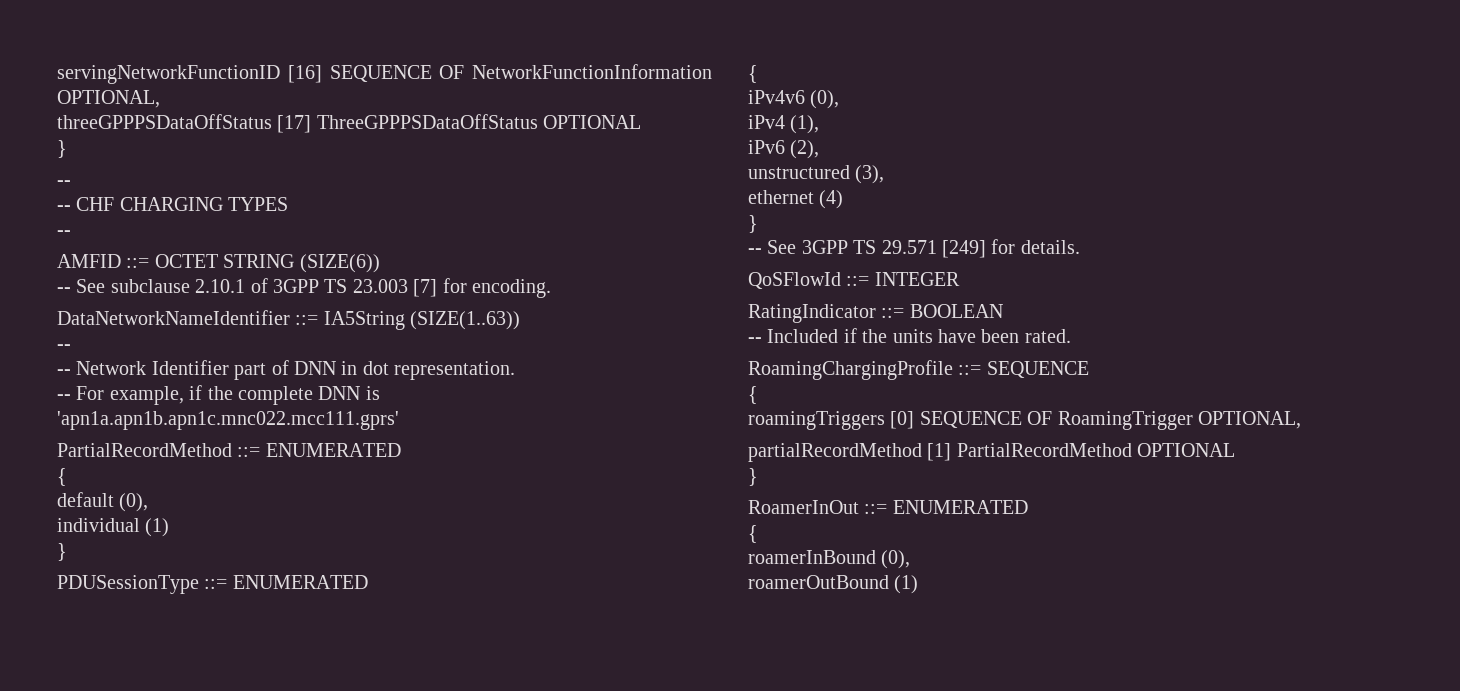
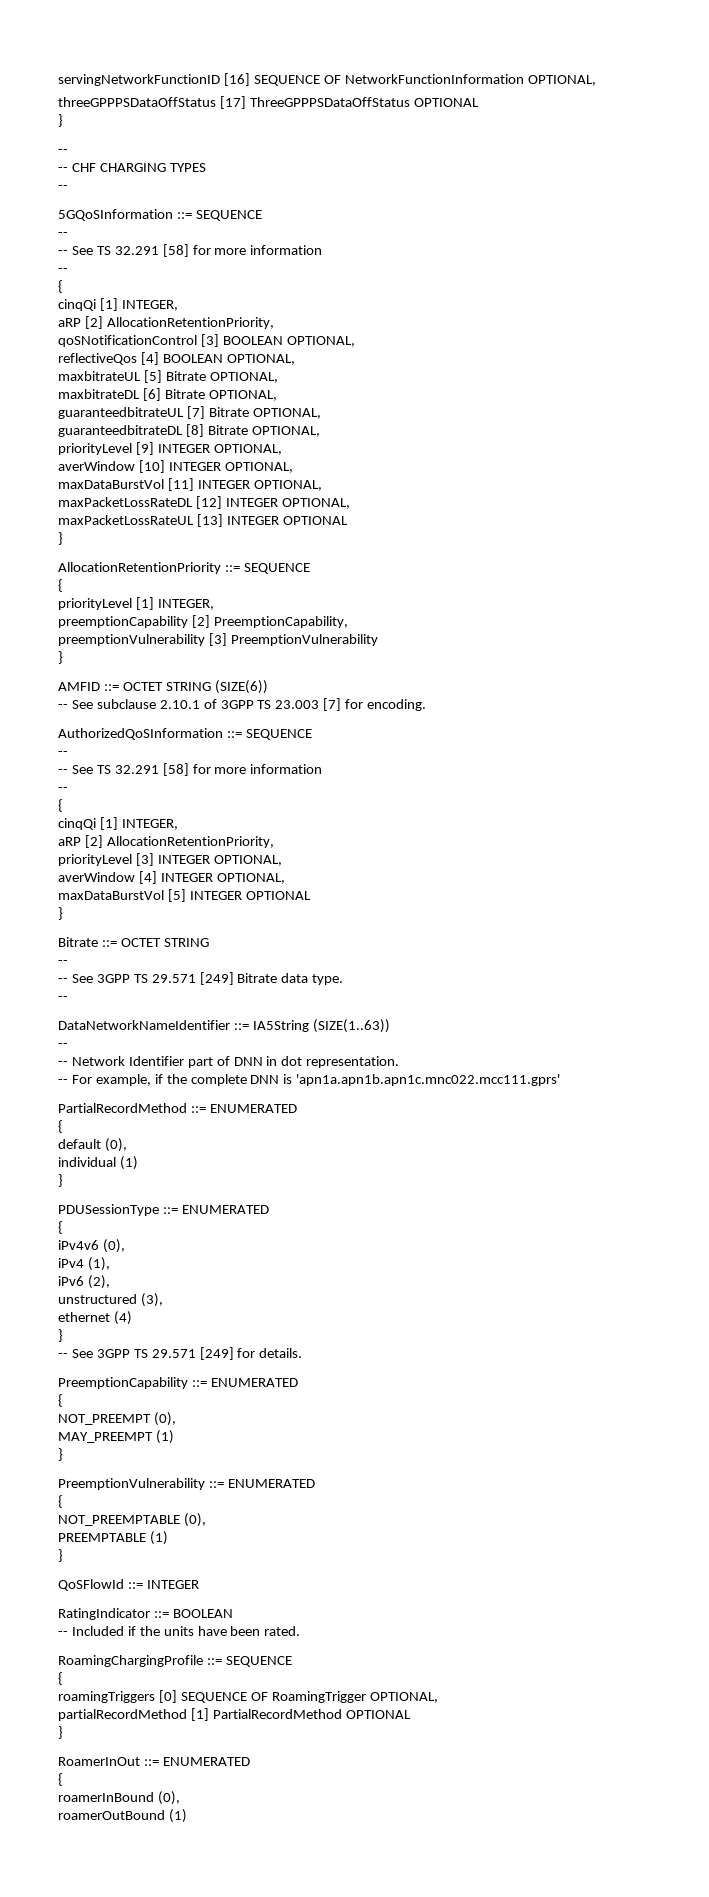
(71, 233) none -> [58,209,262,221] [58,232,68,237] [58,244,323,257] [58,268,68,273] [58,280,63,293] [58,298,178,311] [58,316,274,329] [58,334,355,347] [58,352,295,365] [58,370,278,383] [58,388,277,401] [58,406,321,419] [58,424,320,437] [58,442,282,455] [58,460,293,473] [58,478,322,491] [58,496,350,509] [58,514,348,527] [58,532,63,545] [58,562,310,574] [58,579,63,592] [58,597,214,610] [58,615,348,628] [58,633,378,646] [58,651,63,664] // 5GQoSInformation ::= SEQUENCE // -- // -- See TS 32.291 [58] for more information // -- // { // cinqQi [1] INTEGER, // aRP [2] AllocationRetentionPriority, // qoSNotificationControl [3] BOOLEAN OPTIONAL, // reflectiveQos [4] BOOLEAN OPTIONAL, // maxbitrateUL [5] Bitrate OPTIONAL, // maxbitrateDL [6] Bitrate OPTIONAL, // guaranteedbitrateUL [7] Bitrate OPTIONAL, // guaranteedbitrateDL [8] Bitrate OPTIONAL, // priorityLevel [9] INTEGER OPTIONAL, // averWindow [10] INTEGER OPTIONAL, // maxDataBurstVol [11] INTEGER OPTIONAL, // maxPacketLossRateDL [12] INTEGER OPTIONAL, // maxPacketLossRateUL [13] INTEGER OPTIONAL // } // AllocationRetentionPriority ::= SEQUENCE // { // priorityLevel [1] INTEGER, // preemptionCapability [2] PreemptionCapability, // preemptionVulnerability [3] PreemptionVulnerability // }
(551, 288) none -> [58,728,312,740] [58,751,68,756] [58,763,323,776] [58,787,68,792] [58,799,63,812] [58,817,178,830] [58,835,274,848] [58,853,282,866] [58,871,285,884] [58,889,311,902] [58,907,63,920] [58,937,209,947] [58,960,68,965] [58,972,344,985] [58,996,68,1001] // AuthorizedQoSInformation ::= SEQUENCE // -- // -- See TS 32.291 [58] for more information // -- // { // cinqQi [1] INTEGER, // aRP [2] AllocationRetentionPriority, // priorityLevel [3] INTEGER OPTIONAL, // averWindow [4] INTEGER OPTIONAL, // maxDataBurstVol [5] INTEGER OPTIONAL // } // Bitrate ::= OCTET STRING // -- // -- See 3GPP TS 29.571 [249] Bitrate data type. // --
(1080, 247) none -> [58,1377,298,1389] [58,1394,63,1407] [58,1412,176,1426] [58,1430,174,1444] [58,1448,63,1461] [58,1478,315,1490] [58,1495,63,1508] [58,1513,206,1527] [58,1531,168,1545] [58,1549,63,1562] // PreemptionCapability ::= ENUMERATED // { // NOT_PREEMPT (0), // MAY_PREEMPT (1) // } // PreemptionVulnerability ::= ENUMERATED // { // NOT_PREEMPTABLE (0), // PREEMPTABLE (1) // }

